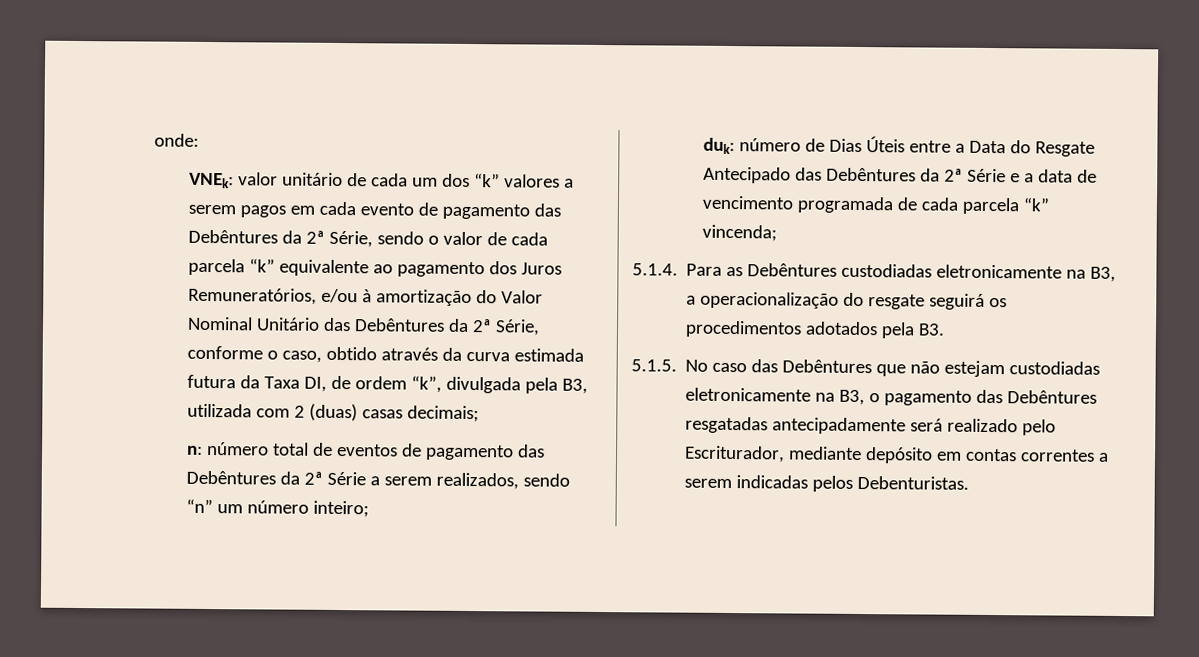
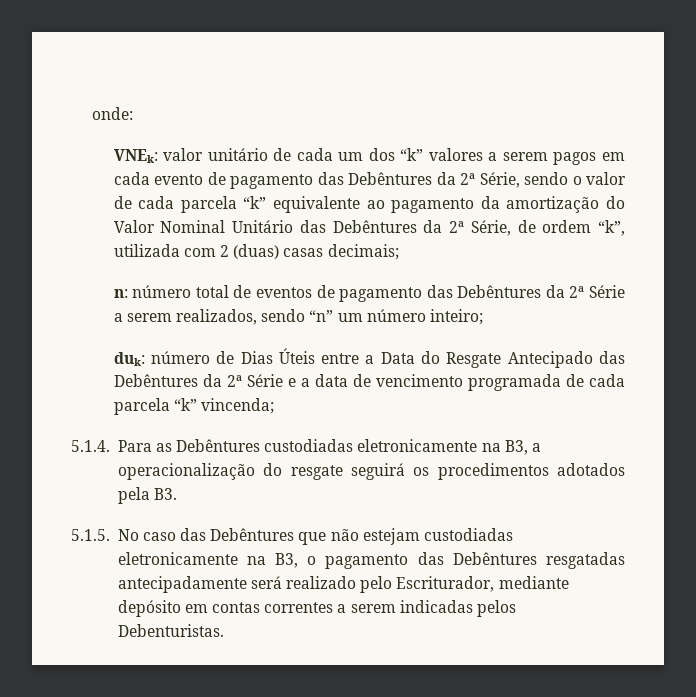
[489,261,563,275] [188,287,373,305] dos Juros Remuneratórios, e/ou à -> [480,196,500,209] da
[187,345,585,363] [187,374,589,394] conforme o caso, obtido através da curva estimada futura da Taxa DI, de ordem “k”, divulgada pela B3, -> [517,220,625,236] de ordem “k”,

